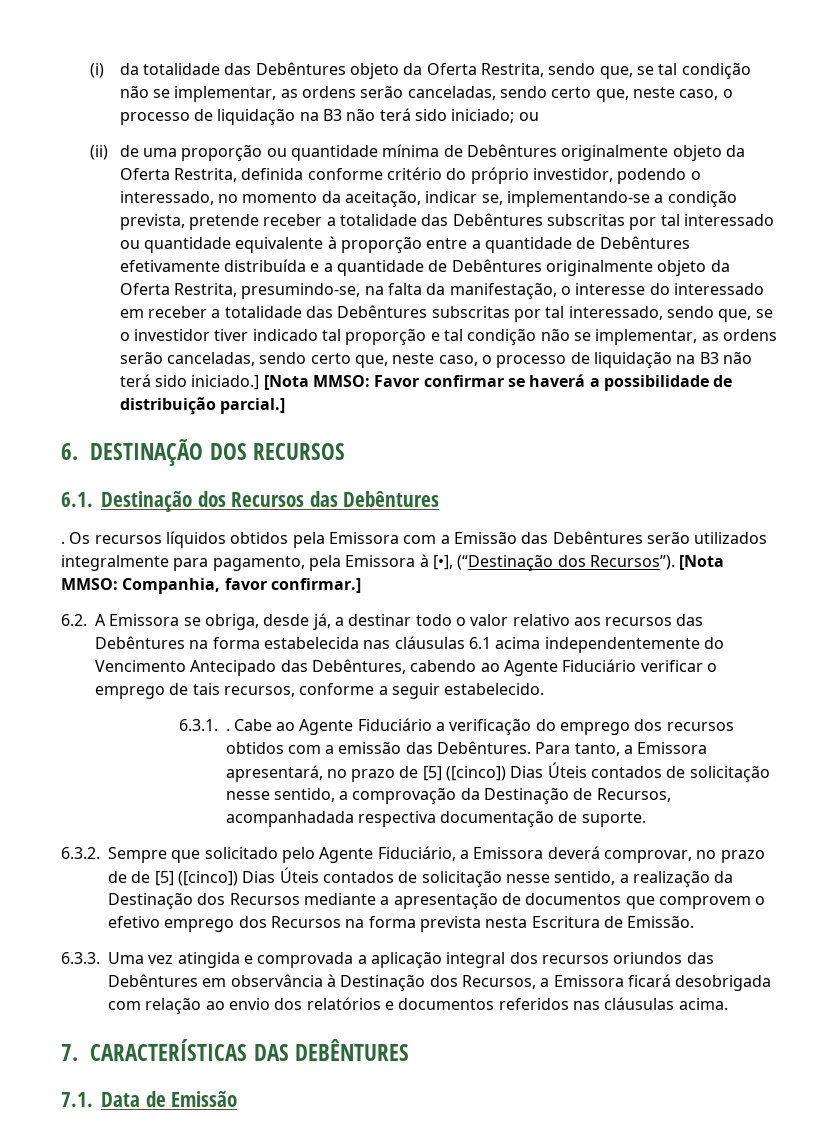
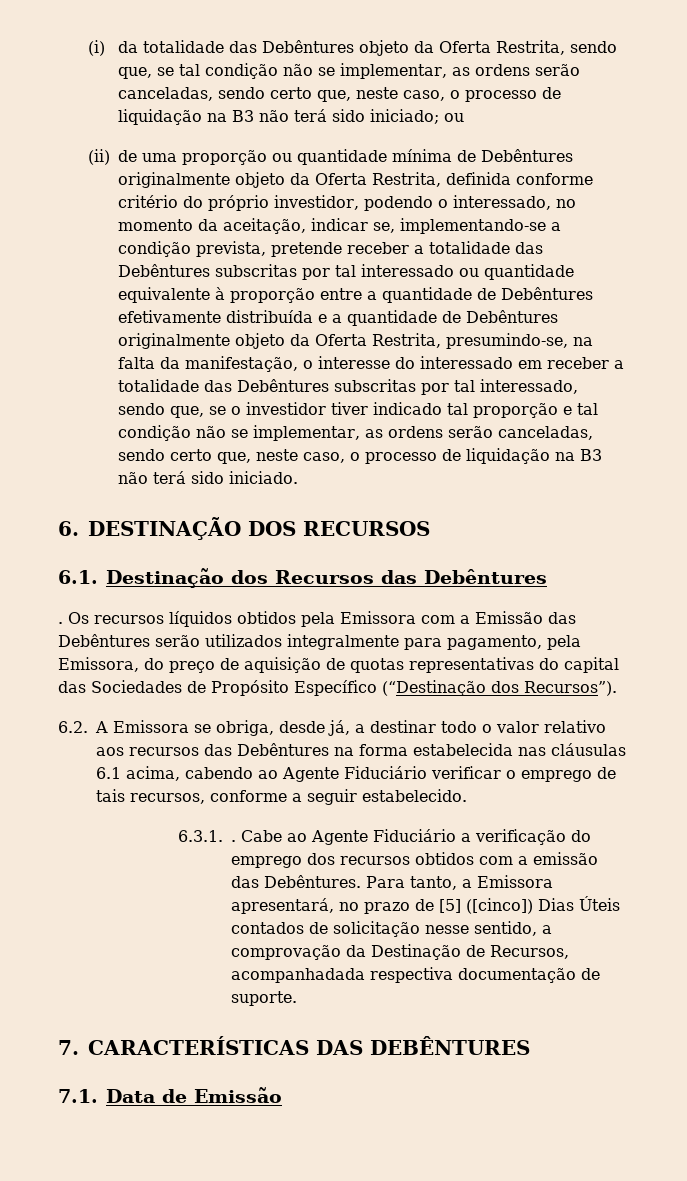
[191,374,733,391] [119,397,286,415] iniciado.] [Nota MMSO: Favor confirmar se haverá a possibilidade de distribuição parcial.] -> [228,471,298,484] iniciado.
[345,554,725,571] [61,578,361,594] Emissora à [•], (“Destinação dos Recursos”). [Nota MMSO: Companhia, favor confirmar.] -> [58,657,619,673] [58,680,617,696] Emissora, do preço de aquisição de quotas representativas do capital das Sociedades de Propósito Específico (“Destinação dos Recursos”).
[495,637,724,653] [95,659,406,676] acima independentemente do Vencimento Antecipado das Debêntures, -> [126,766,180,781] acima,
[61,846,765,863] [108,867,734,887] [108,892,766,909] [108,915,695,932] [61,951,714,968] [108,974,772,991] [108,997,728,1014] // 6.3.2. Sempre que solicitado pelo Agente Fiduciário, a Emissora deverá comprovar, no prazo de de [5] ([cinco]) Dias Úteis contados de solicitação nesse sentido, a realização da Destinação dos Recursos mediante a apresentação de documentos que comprovem o efetivo emprego dos Recursos na forma prevista nesta Escritura de Emissão. // 6.3.3. Uma vez atingida e comprovada a aplicação integral dos recursos oriundos das Debêntures em observância à Destinação dos Recursos, a Emissora ficará desobrigada com relação ao envio dos relatórios e documentos referidos nas cláusulas acima. -> (297, 998) none

